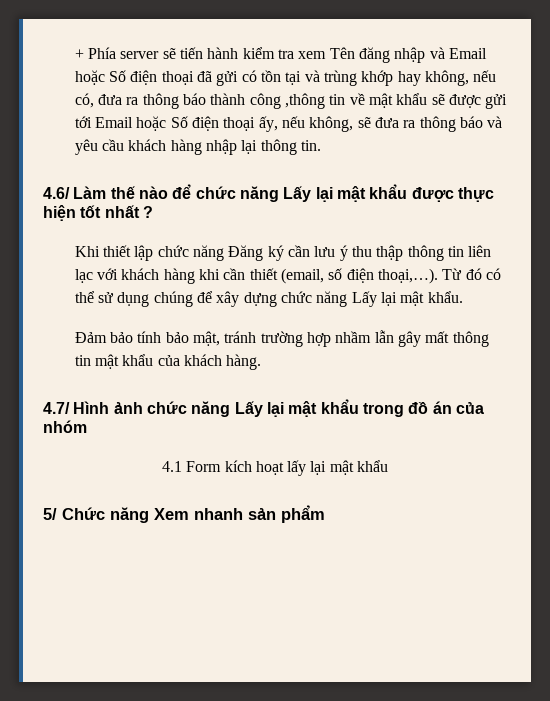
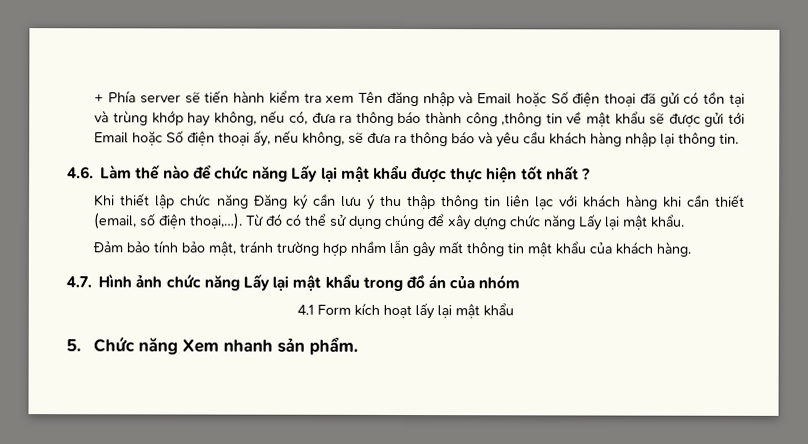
[43,187,70,199] 4.6/ -> [67,166,94,179] 4.6.
[43,402,70,414] 4.7/ -> [66,276,92,288] 4.7.
[43,508,57,520] 5/ -> [66,339,81,352] 5.
[281,505,325,523] phẩm -> [309,337,359,355] phẩm.

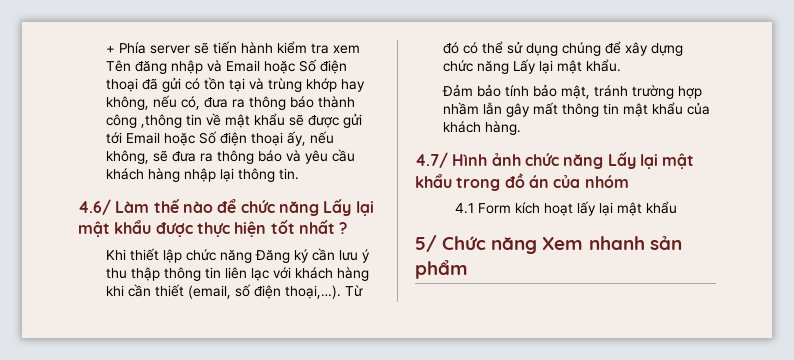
[67,166,94,179] 4.6. -> [78,199,111,215] 4.6/
[66,276,92,288] 4.7. -> [415,152,448,168] 4.7/
[66,339,81,352] 5. -> [415,235,437,252] 5/
[309,337,359,355] phẩm. -> [415,260,468,279] phẩm

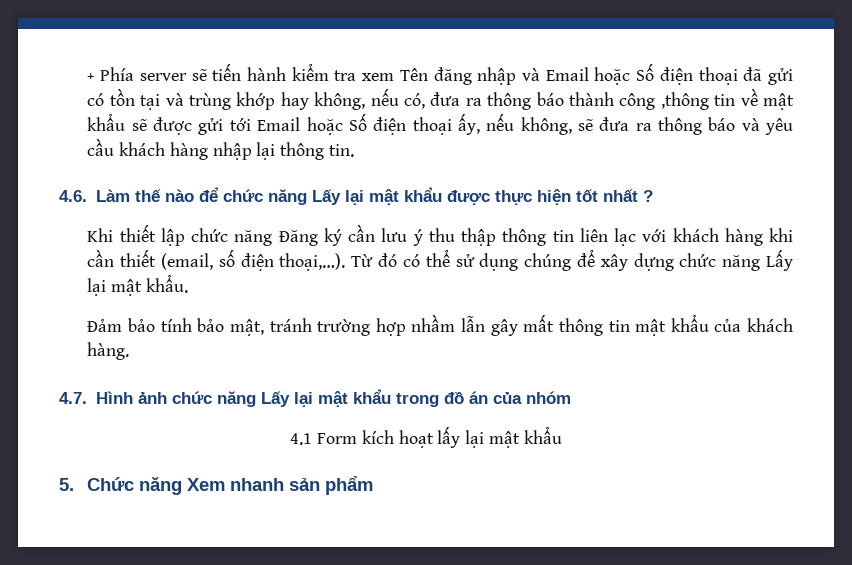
[78,199,111,215] 4.6/ -> [59,190,87,202] 4.6.
[415,152,448,168] 4.7/ -> [59,392,87,404] 4.7.
[415,235,437,252] 5/ -> [59,478,74,491] 5.

